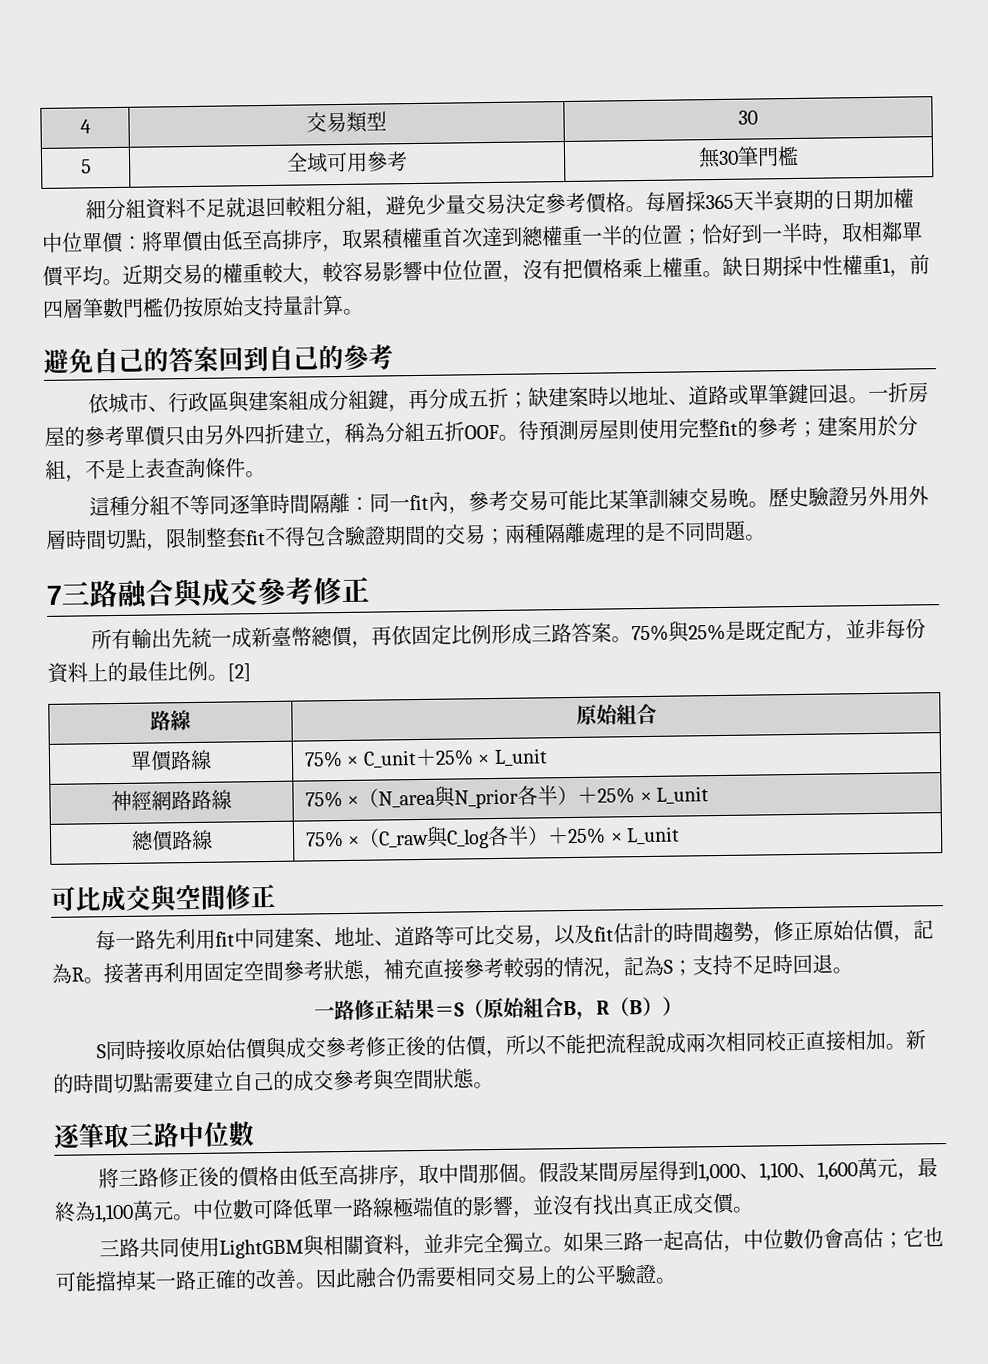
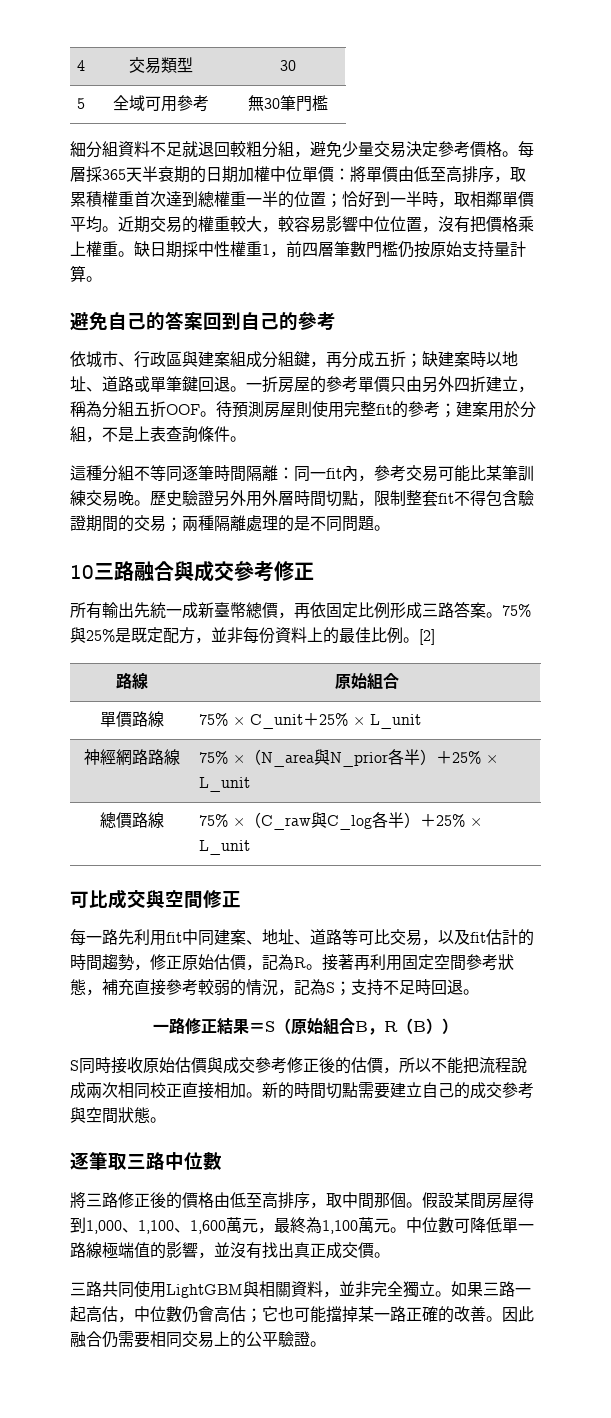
[46,585,62,605] 7 -> [70,565,94,579] 10

